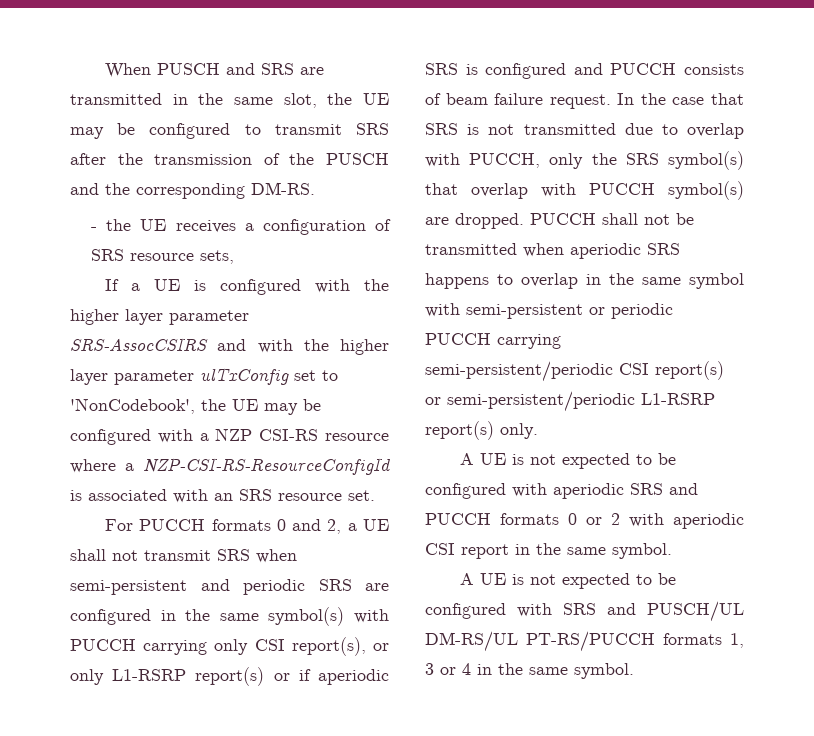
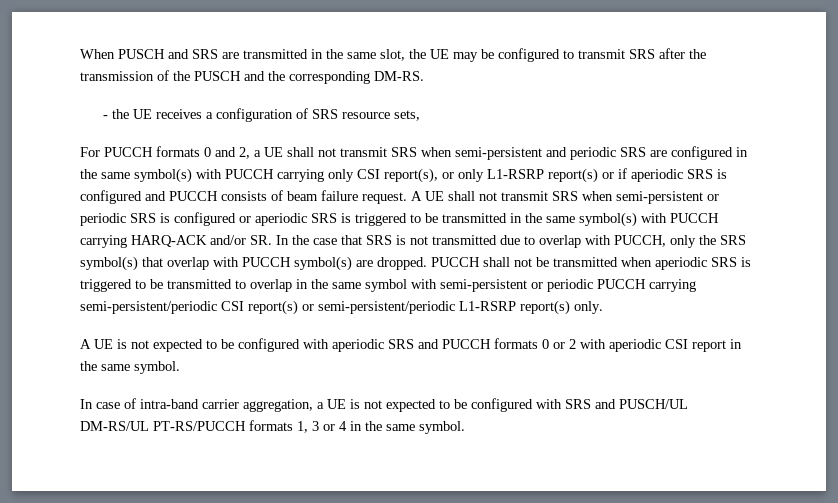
[105,279,389,295] [70,309,249,325] [70,338,389,355] [70,368,338,385] [70,398,321,415] [70,428,389,445] [70,458,391,475] [70,489,375,503] // If a UE is configured with the higher layer parameter SRS-AssocCSIRS and with the higher layer parameter ulTxConfig set to 'NonCodebook', the UE may be configured with a NZP CSI-RS resource where a NZP-CSI-RS-ResourceConfigId is associated with an SRS resource set. -> (420, 115) none
(611, 101) none -> [411,191,719,204] [80,212,719,227] [80,235,272,248] A UE shall not transmit SRS when semi-persistent or periodic SRS is configured or aperiodic SRS is triggered to be transmitted in the same symbol(s) with PUCCH carrying HARQ-ACK and/or SR.
[425,273,489,289] happens -> [741,257,751,267] [80,279,232,292] is triggered to be transmitted
[460,573,475,585] A -> [80,398,324,412] In case of intra-band carrier aggregation, a

